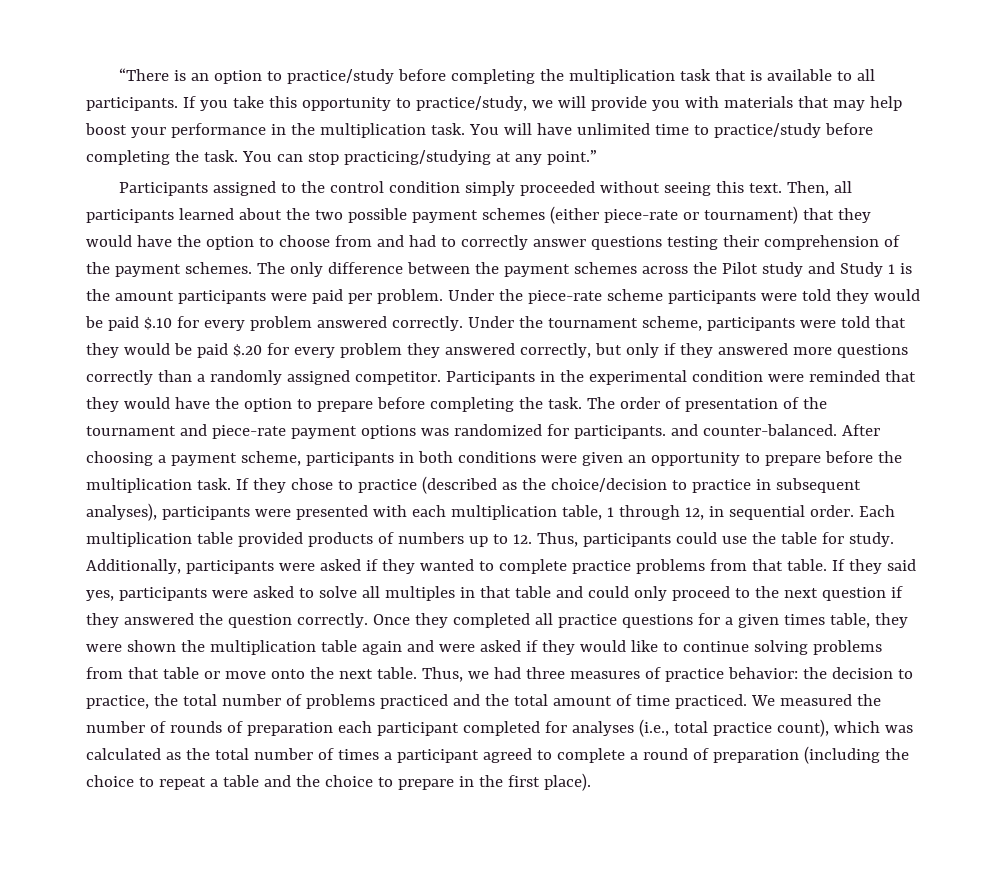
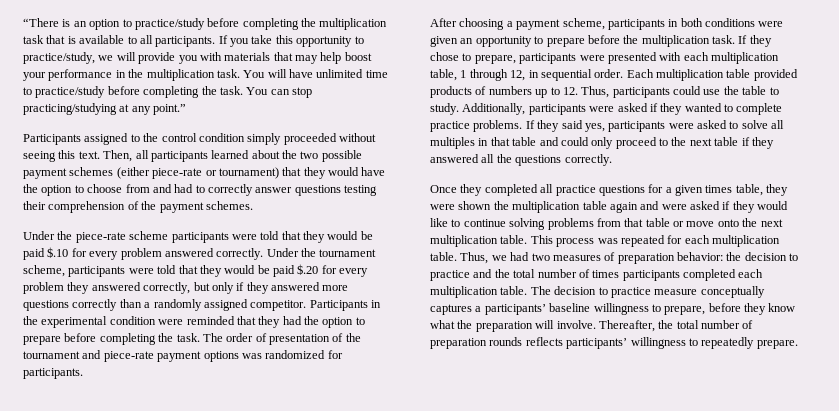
[256,262,912,277] [86,289,443,304] The only difference between the payment schemes across the Pilot study and Study 1 is the amount participants were paid per problem. -> (253, 205) //
(831, 295) none -> [281,231,301,240] that
[123,397,210,409] would have -> [282,316,302,325] had
[670,424,837,436] and counter-balanced. -> (83, 373) //
[357,476,861,494] [86,503,157,521] practice (described as the choice/decision to practice in subsequent analyses), -> [474,55,516,64] prepare,
[821,532,844,544] for -> [769,87,779,95] to
[635,559,827,574] problems from that table. -> [473,120,523,132] problems.
[821,586,903,601] [86,613,368,628] question if they answered the question correctly. -> [714,137,774,149] [430,154,612,166] table if they answered all the questions correctly. //
(373, 674) none -> [430,235,780,247] multiplication table. This process was repeated for each multiplication
[525,667,565,679] three -> [531,253,550,261] two
[664,668,724,682] practice -> [617,253,675,264] preparation
[86,694,881,709] [86,719,913,737] [86,746,909,764] [86,773,591,791] practice, the total number of problems practiced and the total amount of time practiced. We measured the number of rounds of preparation each participant completed for analyses (i.e., total practice count), which was calculated as the total number of times a participant agreed to complete a round of preparation (including the choice to repeat a table and the choice to prepare in the first place). -> [430,269,764,281] [430,286,765,298] [430,303,796,315] [430,320,754,332] [430,337,798,349] practice and the total number of times participants completed each multiplication table. The decision to practice measure conceptually captures a participants’ baseline willingness to prepare, before they know what the preparation will involve. Thereafter, the total number of preparation rounds reflects participants’ willingness to repeatedly prepare.

